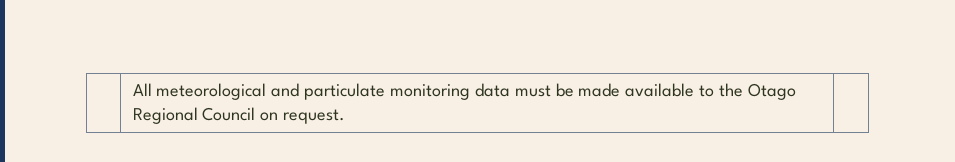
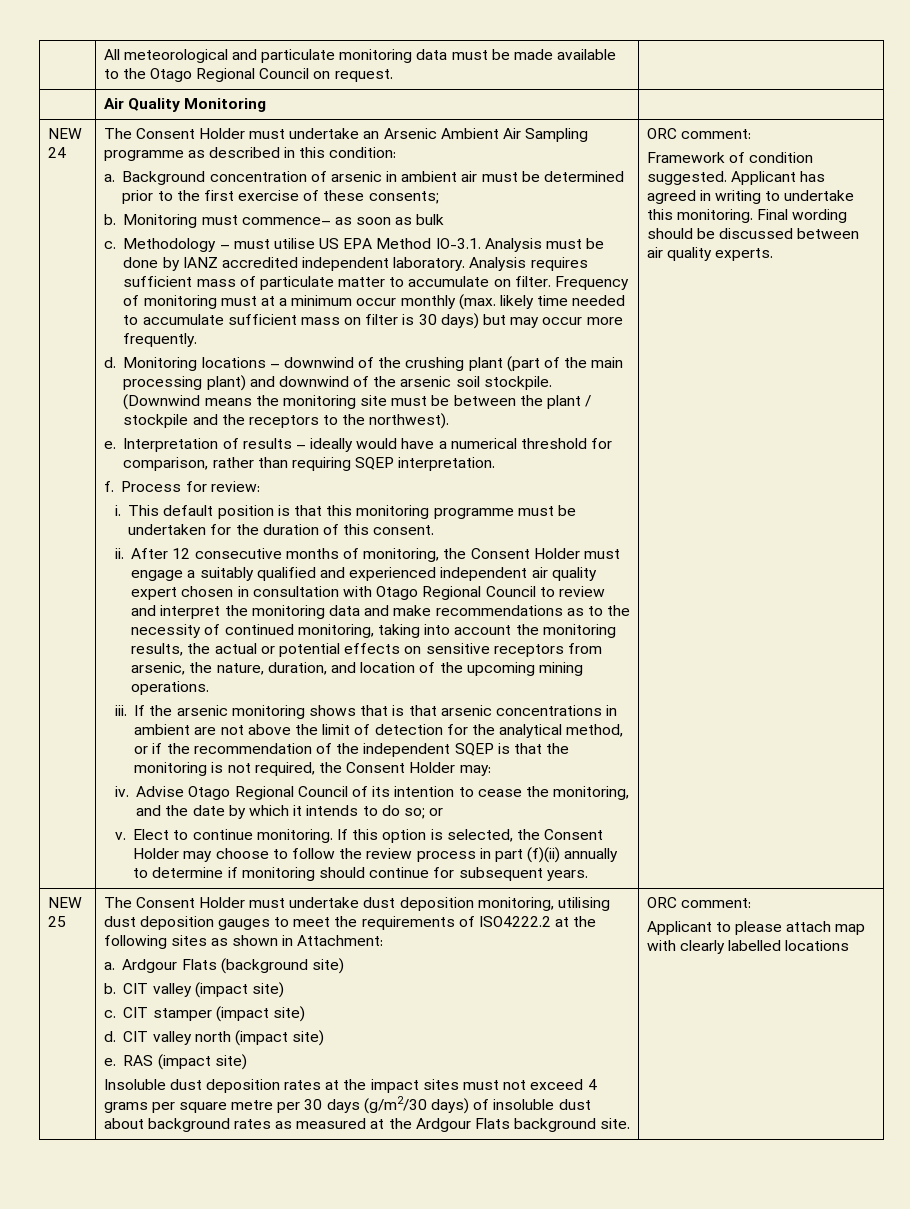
(346, 116) none -> [103,98,266,112] [47,128,82,139] [47,147,66,158] [103,128,589,142] [103,147,397,161] [103,171,624,185] [122,190,439,204] [103,214,445,228] [103,238,605,252] [123,257,588,271] [123,276,629,290] [123,294,626,310] [123,313,623,329] [123,333,198,347] [103,356,624,372] [123,375,552,391] [123,394,592,410] [123,413,450,429] [103,438,613,452] [123,457,496,471] [103,481,260,492] [114,505,576,519] [128,524,435,535] [114,548,620,562] [131,567,597,581] [131,586,605,600] [131,605,631,619] [131,624,616,638] [131,643,602,657] [131,662,583,676] [131,681,210,695] [114,705,618,719] [134,724,624,738] [134,743,570,757] [134,762,491,776] [114,786,630,800] [136,805,444,819] [114,829,604,843] [133,847,619,863] [133,867,588,881] [646,128,751,139] [646,152,813,163] [646,171,825,185] [646,190,855,204] [646,209,848,223] [646,228,860,239] [646,247,773,261] [47,897,82,908] [47,916,66,927] [103,897,611,911] [103,916,597,930] [103,935,384,949] [103,958,344,974] [103,982,284,998] [103,1006,305,1022] [103,1030,325,1046] [103,1054,247,1070] [103,1079,597,1093] [103,1096,591,1114] [103,1118,631,1132] [646,897,751,908] [646,921,866,935] [646,940,850,954] // | Air Quality Monitoring | // NEW 24 | The Consent Holder must undertake an Arsenic Ambient Air Sampling programme as described in this condition: // a. Background concentration of arsenic in ambient air must be determined prior to the first exercise of these consents; // b. Monitoring must commence– as soon as bulk // c. Methodology – must utilise US EPA Method IO-3.1. Analysis must be done by IANZ accredited independent laboratory. Analysis requires sufficient mass of particulate matter to accumulate on filter. Frequency of monitoring must at a minimum occur monthly (max. likely time needed to accumulate sufficient mass on filter is 30 days) but may occur more frequently. // d. Monitoring locations – downwind of the crushing plant (part of the main processing plant) and downwind of the arsenic soil stockpile. (Downwind means the monitoring site must be between the plant / stockpile and the receptors to the northwest). // e. Interpretation of results – ideally would have a numerical threshold for comparison, rather than requiring SQEP interpretation. // f. Process for review: // i. This default position is that this monitoring programme must be undertaken for the duration of this consent. // ii. After 12 consecutive months of monitoring, the Consent Holder must engage a suitably qualified and experienced independent air quality expert chosen in consultation with Otago Regional Council to review and interpret the monitoring data and make recommendations as to the necessity of continued monitoring, taking into account the monitoring results, the actual or potential effects on sensitive receptors from arsenic, the nature, duration, and location of the upcoming mining operations. // iii. If the arsenic monitoring shows that is that arsenic concentrations in ambient are not above the limit of detection for the analytical method, or if the recommendation of the independent SQEP is that the monitoring is not required, the Consent Holder may: // iv. Advise Otago Regional Council of its intention to cease the monitoring, and the date by which it intends to do so; or // v. Elect to continue monitoring. If this option is selected, the Consent Holder may choose to follow the review process in part (f)(ii) annually to determine if monitoring should continue for subsequent years. | ORC comment: // Framework of condition suggested. Applicant has agreed in writing to undertake this monitoring. Final wording should be discussed between air quality experts. // NEW 25 | The Consent Holder must undertake dust deposition monitoring, utilising dust deposition gauges to meet the requirements of ISO4222.2 at the following sites as shown in Attachment: // a. Ardgour Flats (background site) // b. CIT valley (impact site) // c. CIT stamper (impact site) // d. CIT valley north (impact site) // e. RAS (impact site) // Insoluble dust deposition rates at the impact sites must not exceed 4 grams per square metre per 30 days (g/m2/30 days) of insoluble dust about background rates as measured at the Ardgour Flats background site. | ORC comment: // Applicant to please attach map with clearly labelled locations

